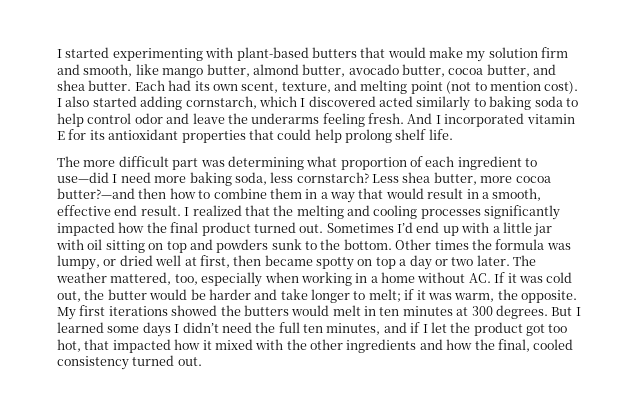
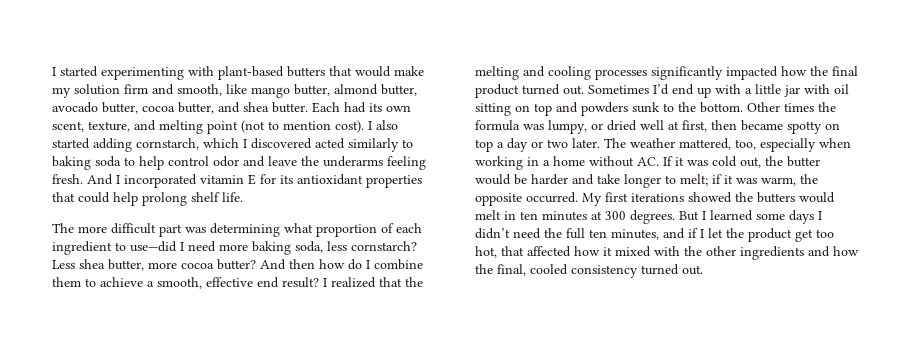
[57,188,479,203] butter?—and then how to combine them in a way that would result in -> [217,259,423,270] [52,277,143,287] butter? And then how do I combine them to achieve
[140,205,181,216] result. -> [282,277,319,288] result?
[521,290,577,303] opposite. -> [475,192,578,206] opposite occurred.
[526,324,545,336] got -> [795,229,813,242] get
[112,339,171,353] impacted -> [527,246,571,257] affected

